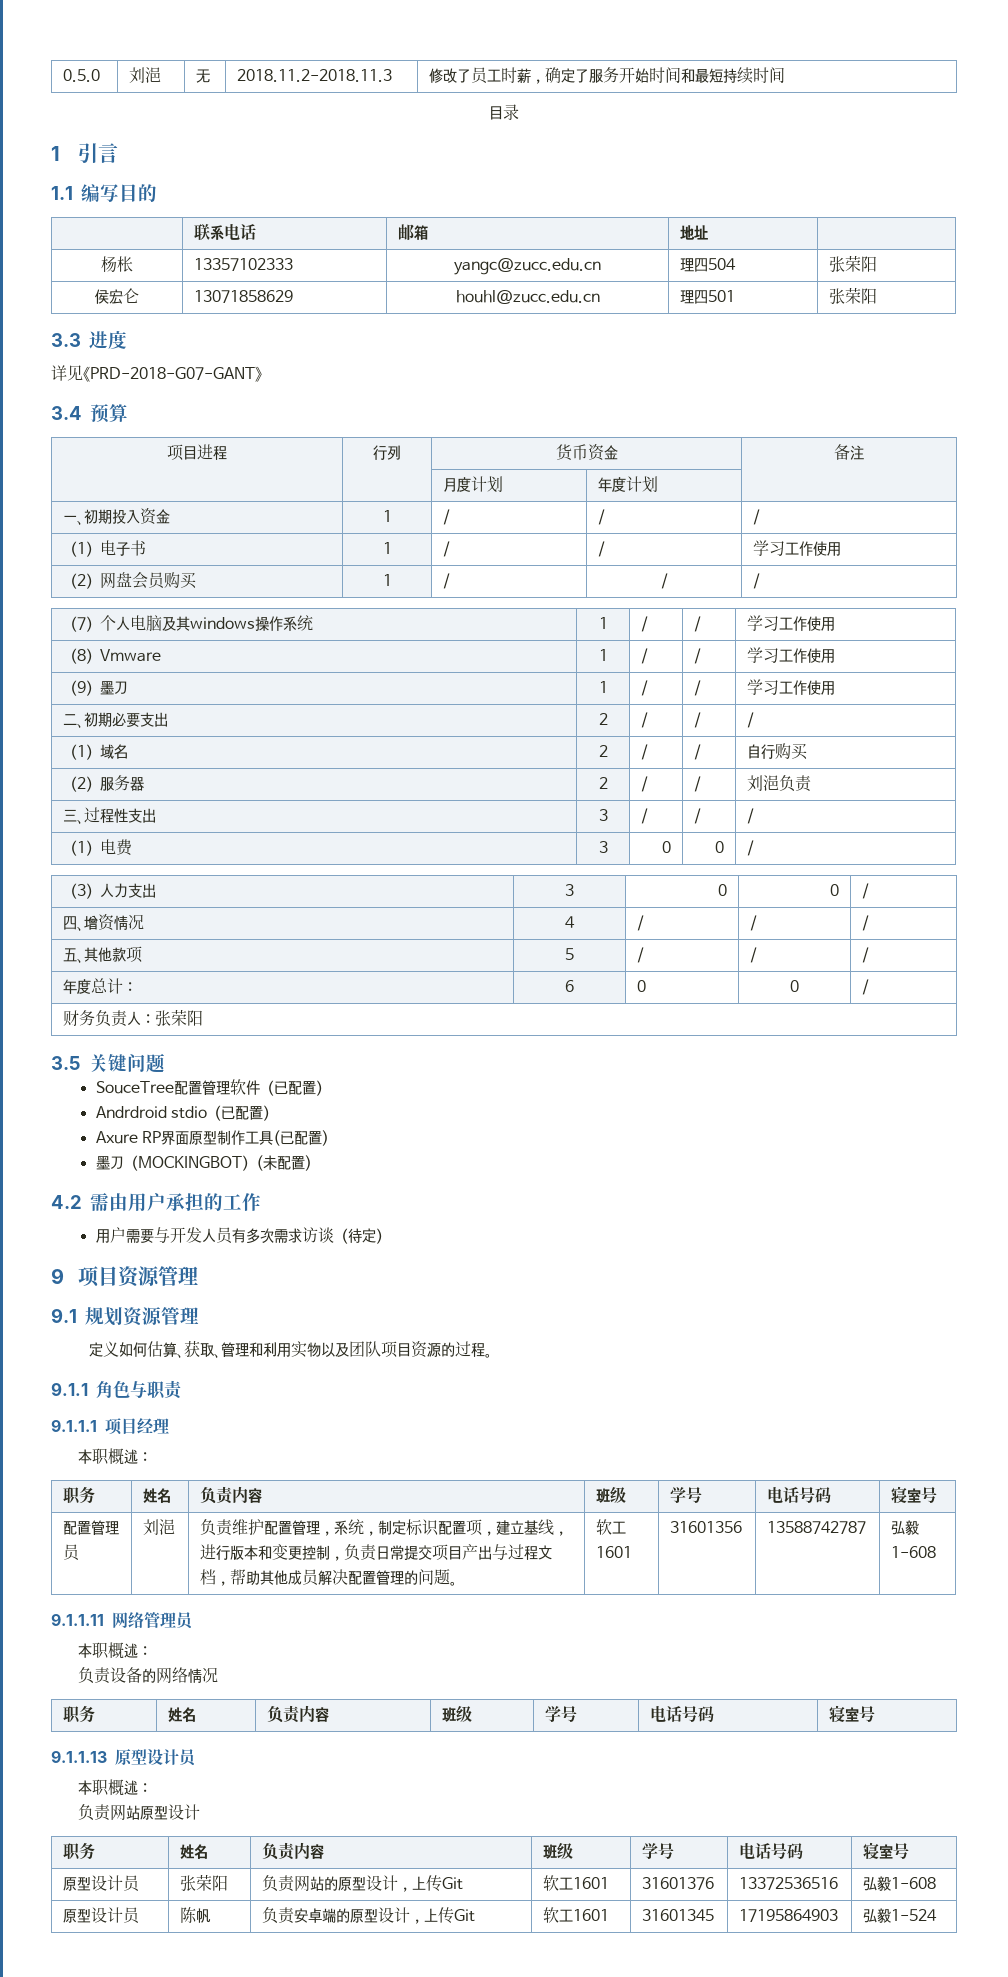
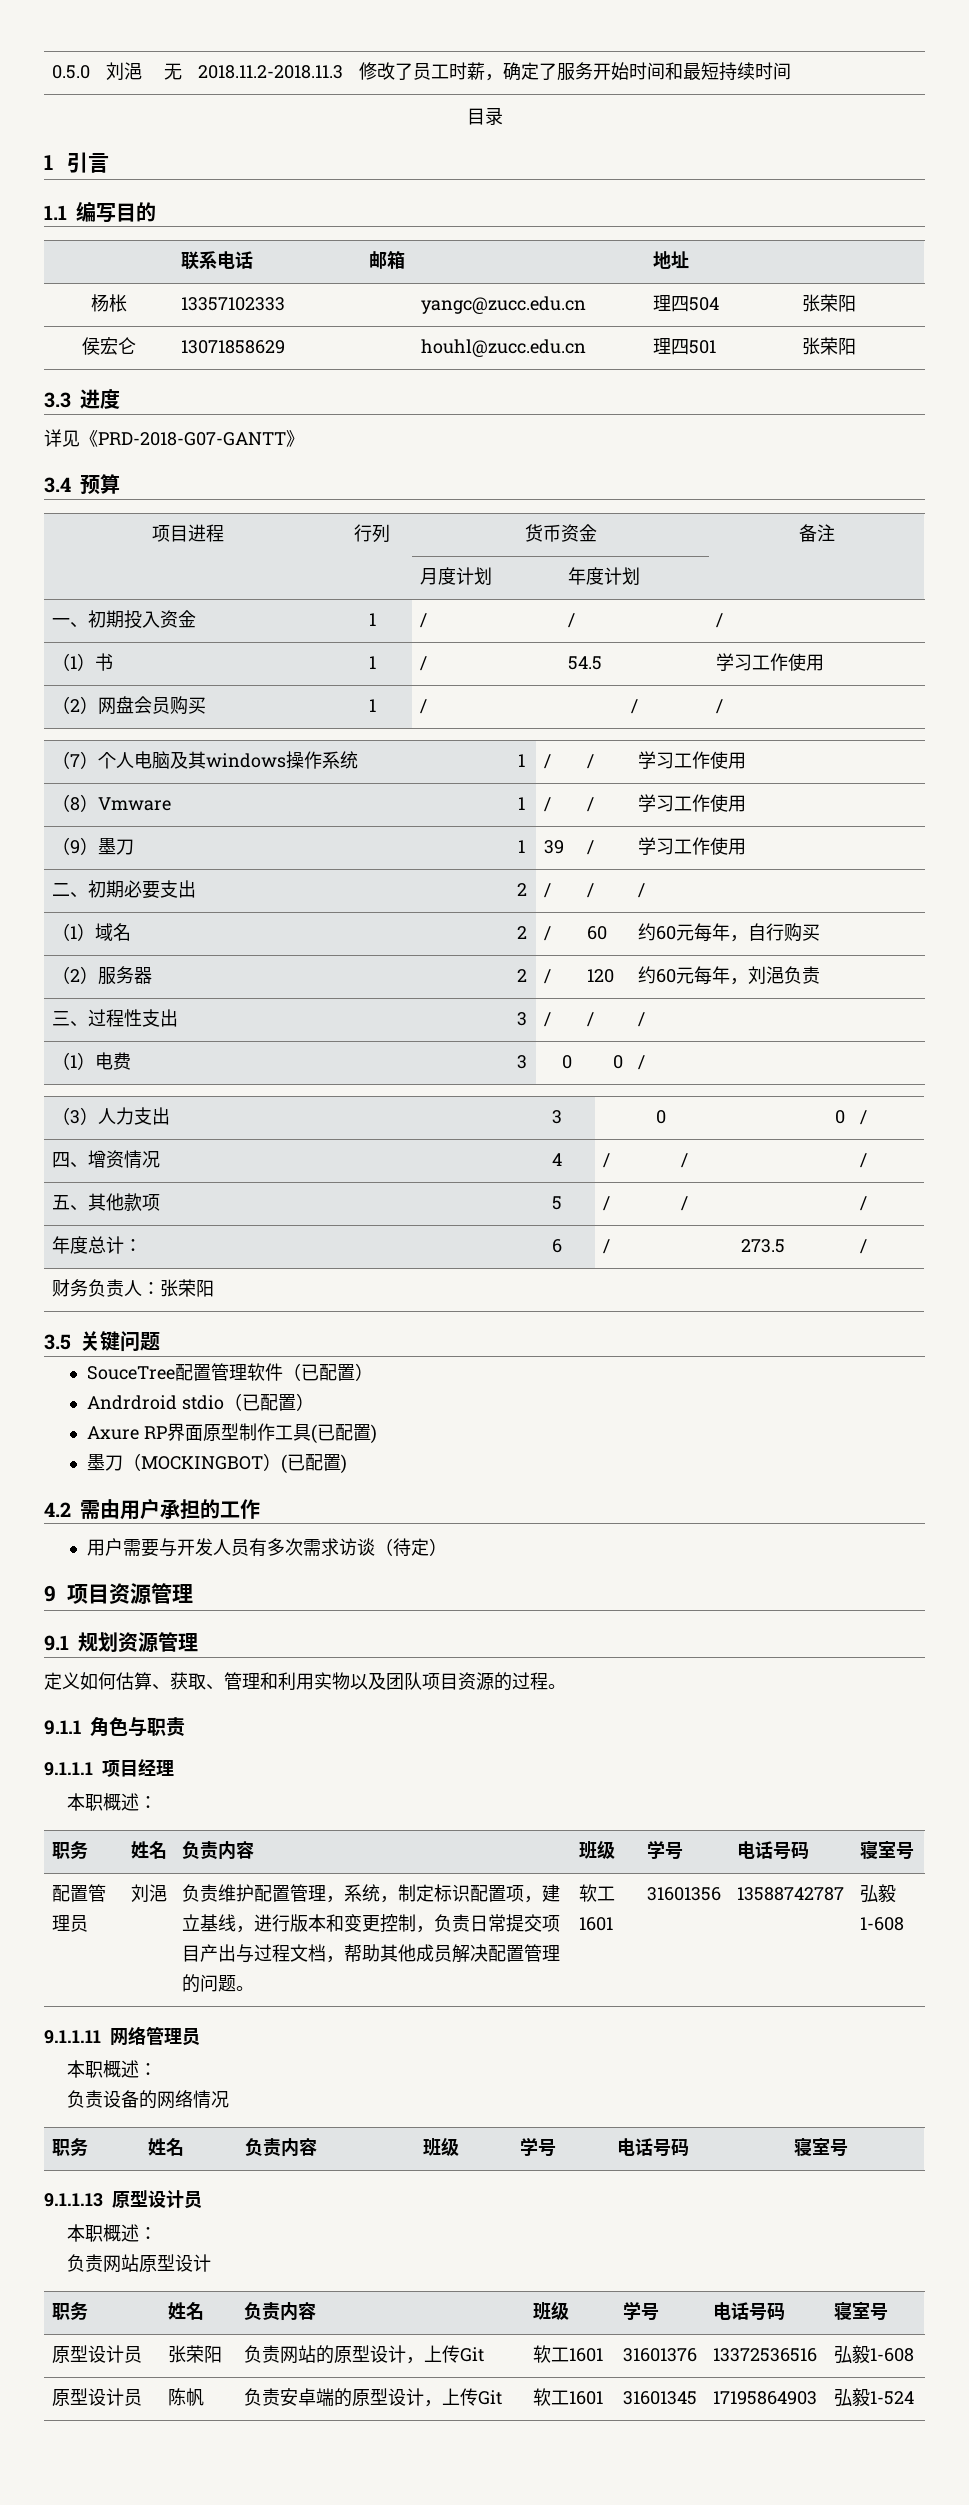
[90,367,255,380] PRD-2018-G07-GANT -> [98,432,286,446] PRD-2018-G07-GANTT
[100,540,131,556] 电子 -> (95, 662) none
[598,541,606,557] / -> [567,656,602,670] 54.5
[641,680,649,696] / -> [543,840,564,854] 39
[694,744,702,760] / | -> [586,926,607,940] [637,923,748,942] 60 | 约60元每年，
[694,776,702,792] / | -> [586,969,614,983] [637,966,748,985] 120 | 约60元每年，
[637,980,647,992] [790,980,799,992] 0 | 0 -> [602,1239,610,1254] [741,1239,785,1253] / | 273.5
[262,1155,277,1170] 未 -> [286,1454,305,1471] 已

